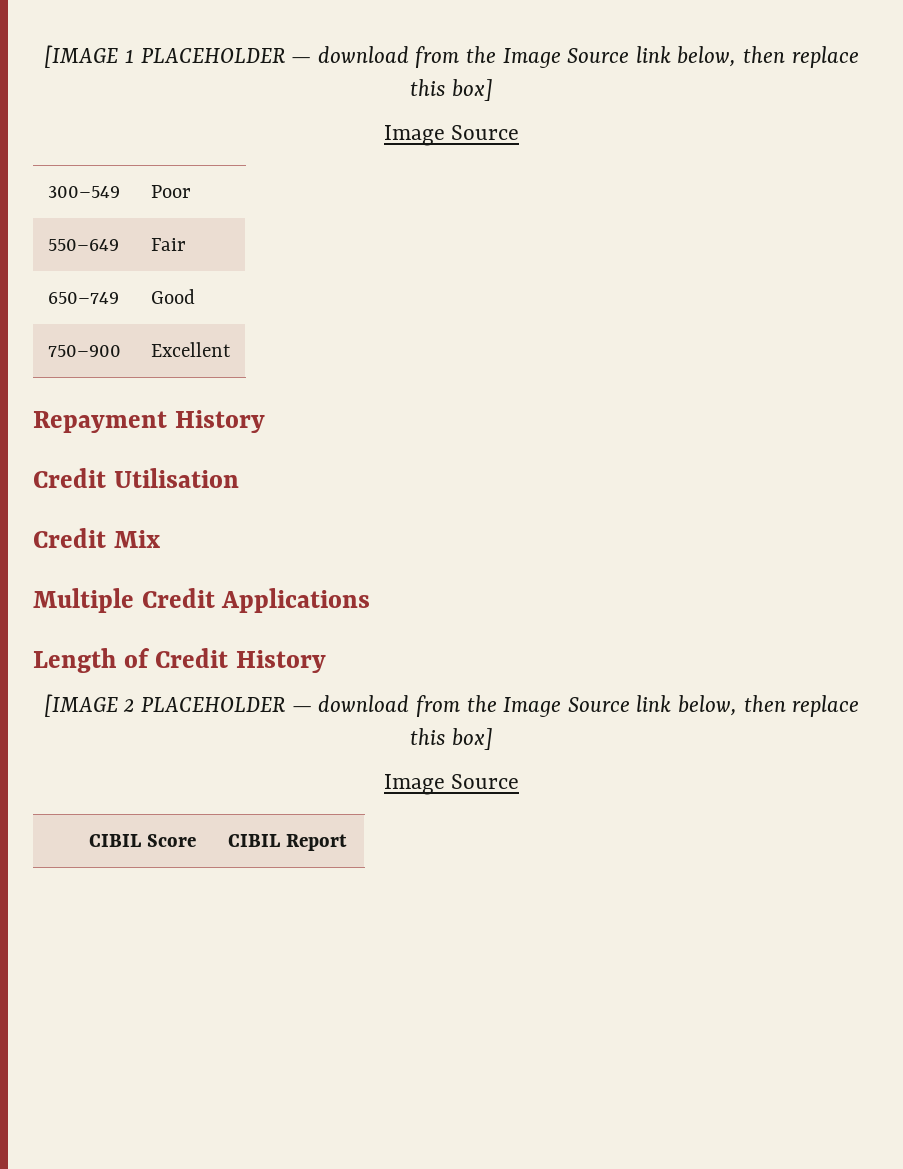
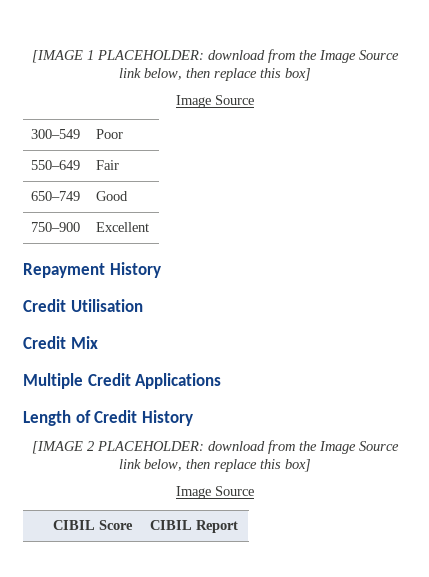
[140,48,312,63] PLACEHOLDER — -> [96,50,204,60] PLACEHOLDER:
[141,697,312,712] PLACEHOLDER — -> [96,441,204,451] PLACEHOLDER:

